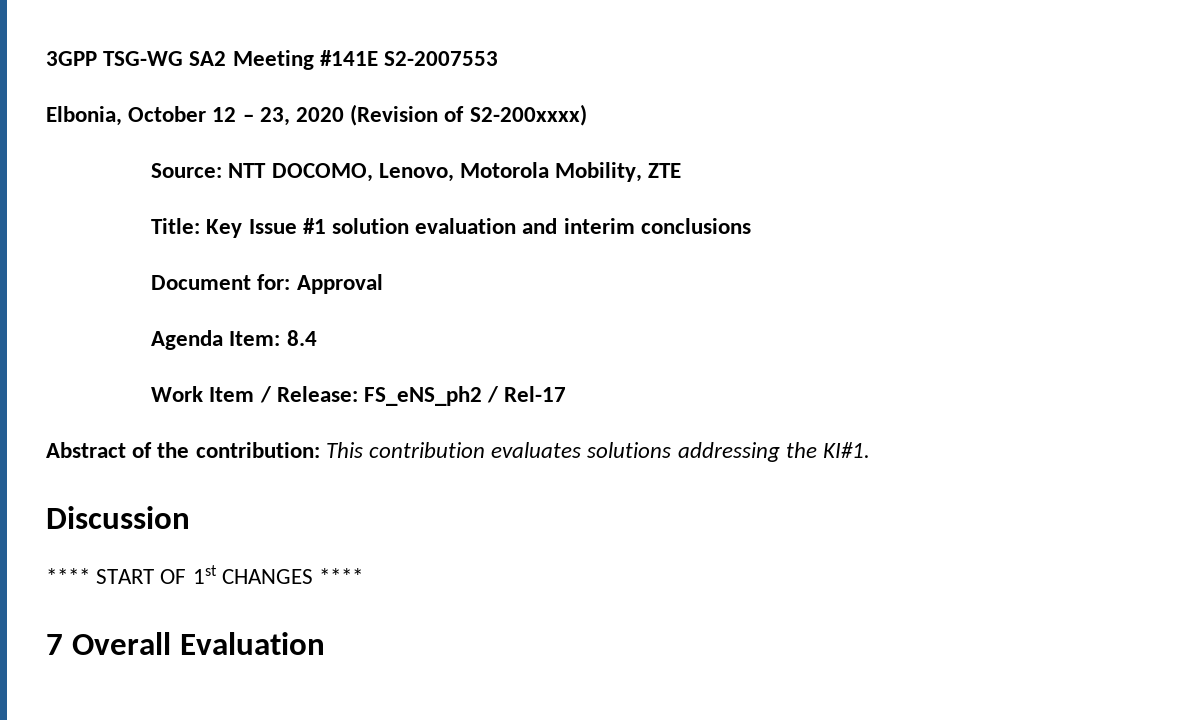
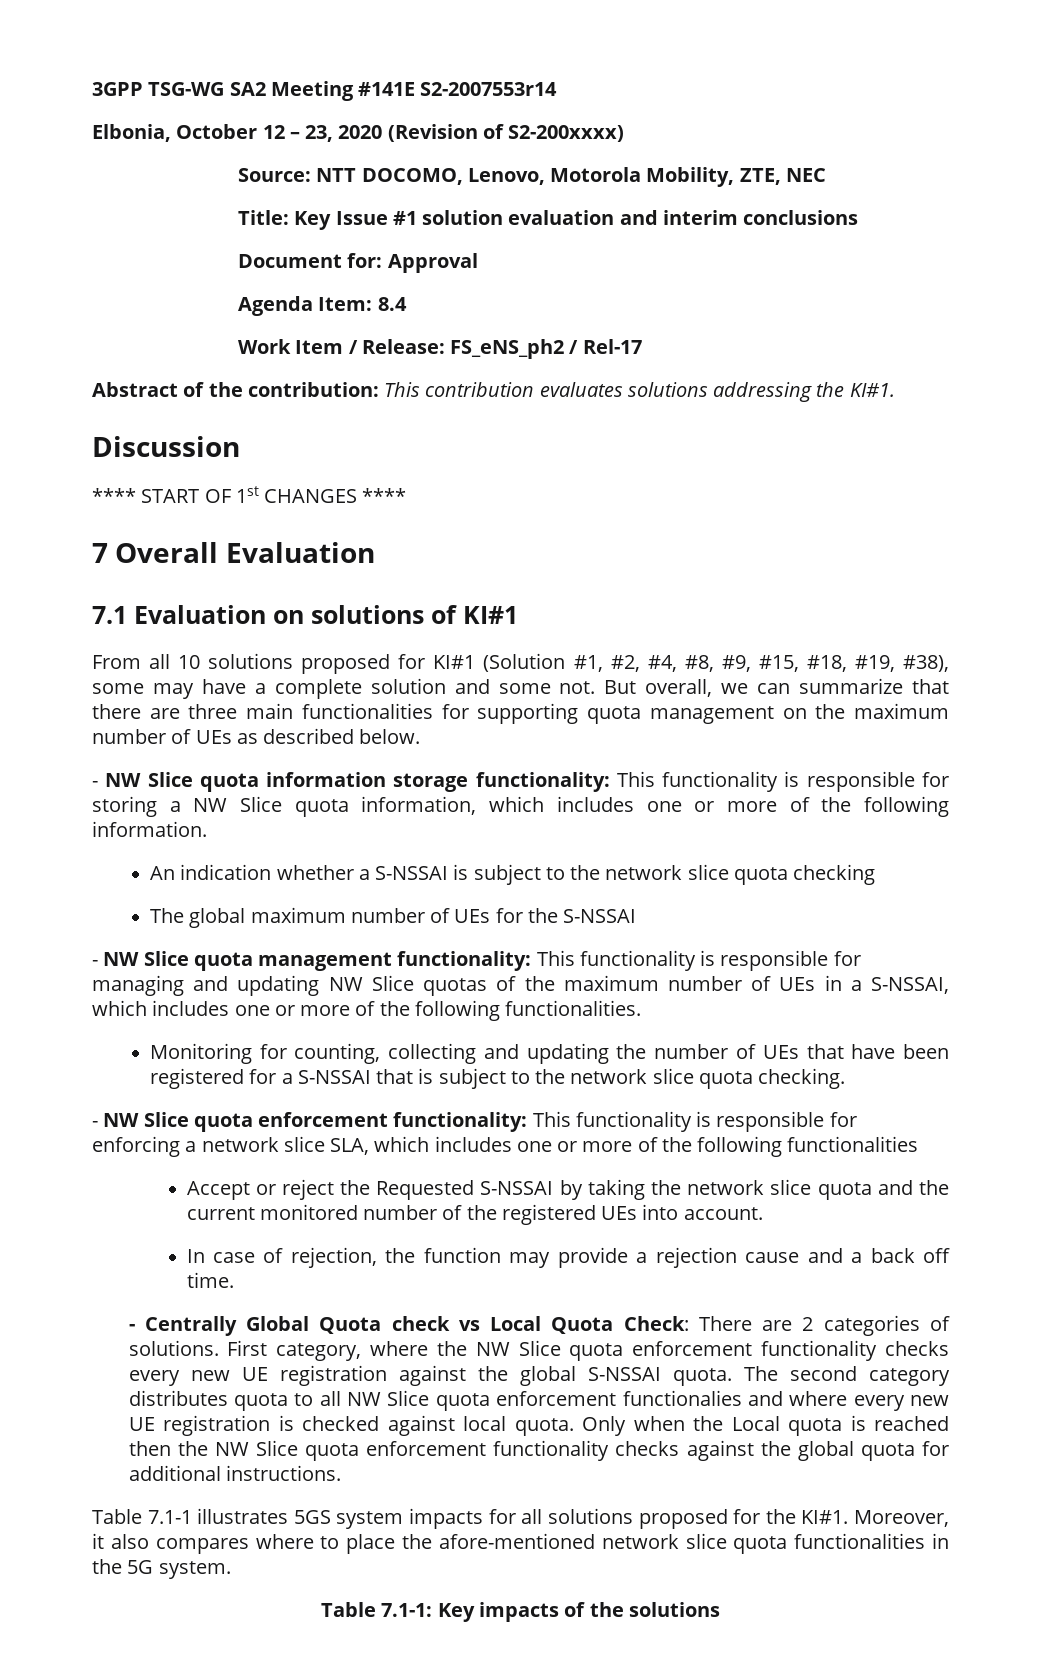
[384,51,499,66] S2-2007553 -> [420,82,558,96] S2-2007553r14
[648,163,682,178] ZTE -> [739,168,826,185] ZTE, NEC
(325, 643) none -> [92,605,518,624] [92,653,949,674] [92,678,950,699] [92,703,950,724] [92,728,421,744] [92,771,949,792] [92,796,950,817] [92,821,207,837] [149,864,876,885] [149,907,637,928] [92,950,861,971] [92,975,949,996] [92,1000,642,1021] [149,1043,949,1064] [149,1068,846,1089] [92,1111,857,1132] [92,1136,919,1157] [186,1179,949,1200] [186,1204,763,1225] [186,1247,951,1268] [186,1272,234,1288] [128,1315,951,1336] [128,1340,949,1361] [128,1365,950,1386] [128,1390,950,1411] [128,1415,949,1436] [128,1440,950,1461] [128,1465,341,1481] [92,1508,950,1529] [92,1533,950,1554] [92,1559,231,1579] [321,1602,720,1622] // 7.1 Evaluation on solutions of KI#1 // From all 10 solutions proposed for KI#1 (Solution #1, #2, #4, #8, #9, #15, #18, #19, #38), some may have a complete solution and some not. But overall, we can summarize that there are three main functionalities for supporting quota management on the maximum number of UEs as described below. // - NW Slice quota information storage functionality: This functionality is responsible for storing a NW Slice quota information, which includes one or more of the following information. // An indication whether a S-NSSAI is subject to the network slice quota checking // The global maximum number of UEs for the S-NSSAI // - NW Slice quota management functionality: This functionality is responsible for managing and updating NW Slice quotas of the maximum number of UEs in a S-NSSAI, which includes one or more of the following functionalities. // Monitoring for counting, collecting and updating the number of UEs that have been registered for a S-NSSAI that is subject to the network slice quota checking. // - NW Slice quota enforcement functionality: This functionality is responsible for enforcing a network slice SLA, which includes one or more of the following functionalities // Accept or reject the Requested S-NSSAI by taking the network slice quota and the current monitored number of the registered UEs into account. // In case of rejection, the function may provide a rejection cause and a back off time. // - Centrally Global Quota check vs Local Quota Check: There are 2 categories of solutions. First category, where the NW Slice quota enforcement functionality checks every new UE registration against the global S-NSSAI quota. The second category distributes quota to all NW Slice quota enforcement functionalies and where every new UE registration is checked against local quota. Only when the Local quota is reached then the NW Slice quota enforcement functionality checks against the global quota for additional instructions. // Table 7.1-1 illustrates 5GS system impacts for all solutions proposed for the KI#1. Moreover, it also compares where to place the afore-mentioned network slice quota functionalities in the 5G system. // Table 7.1-1: Key impacts of the solutions

